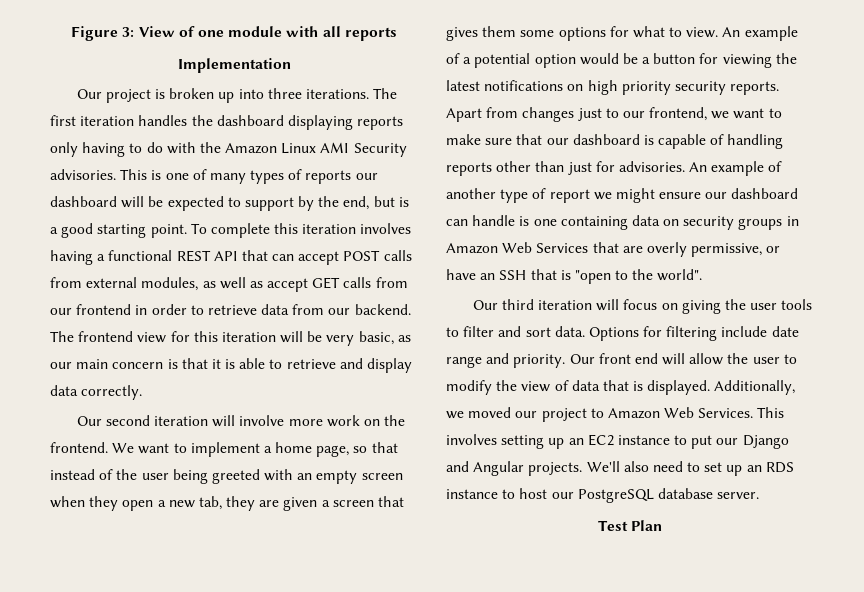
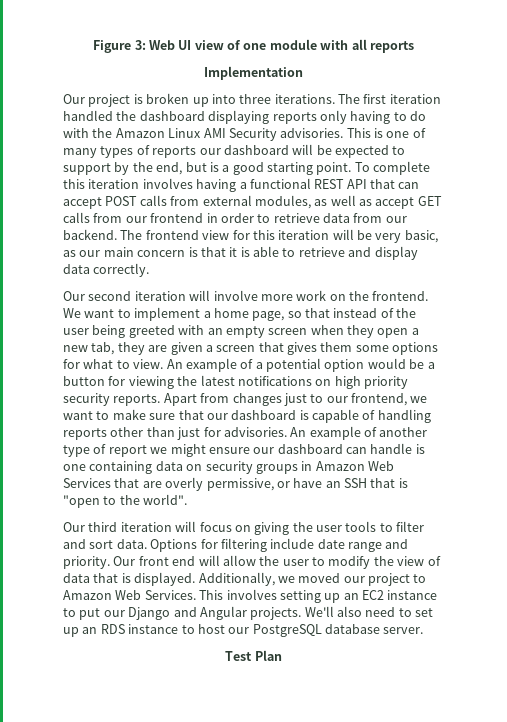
[138,26,175,37] View -> [148,40,224,50] Web UI view
[138,115,188,126] handles -> [63,110,113,121] handled

